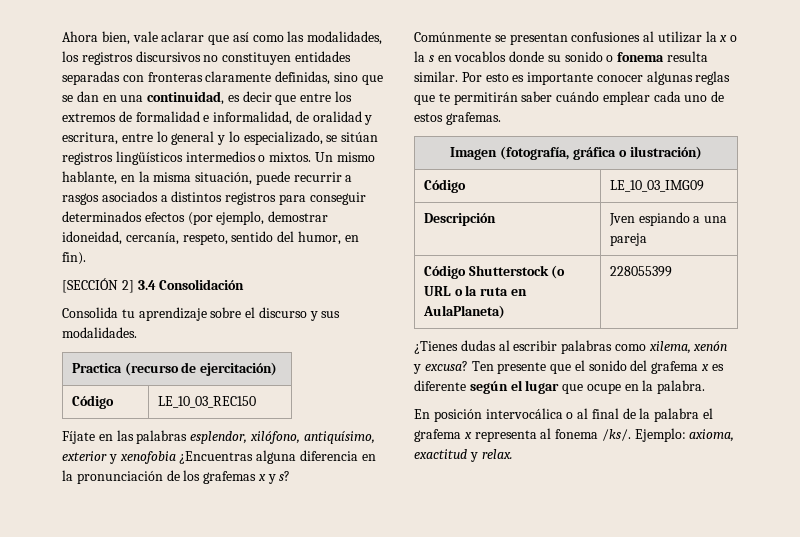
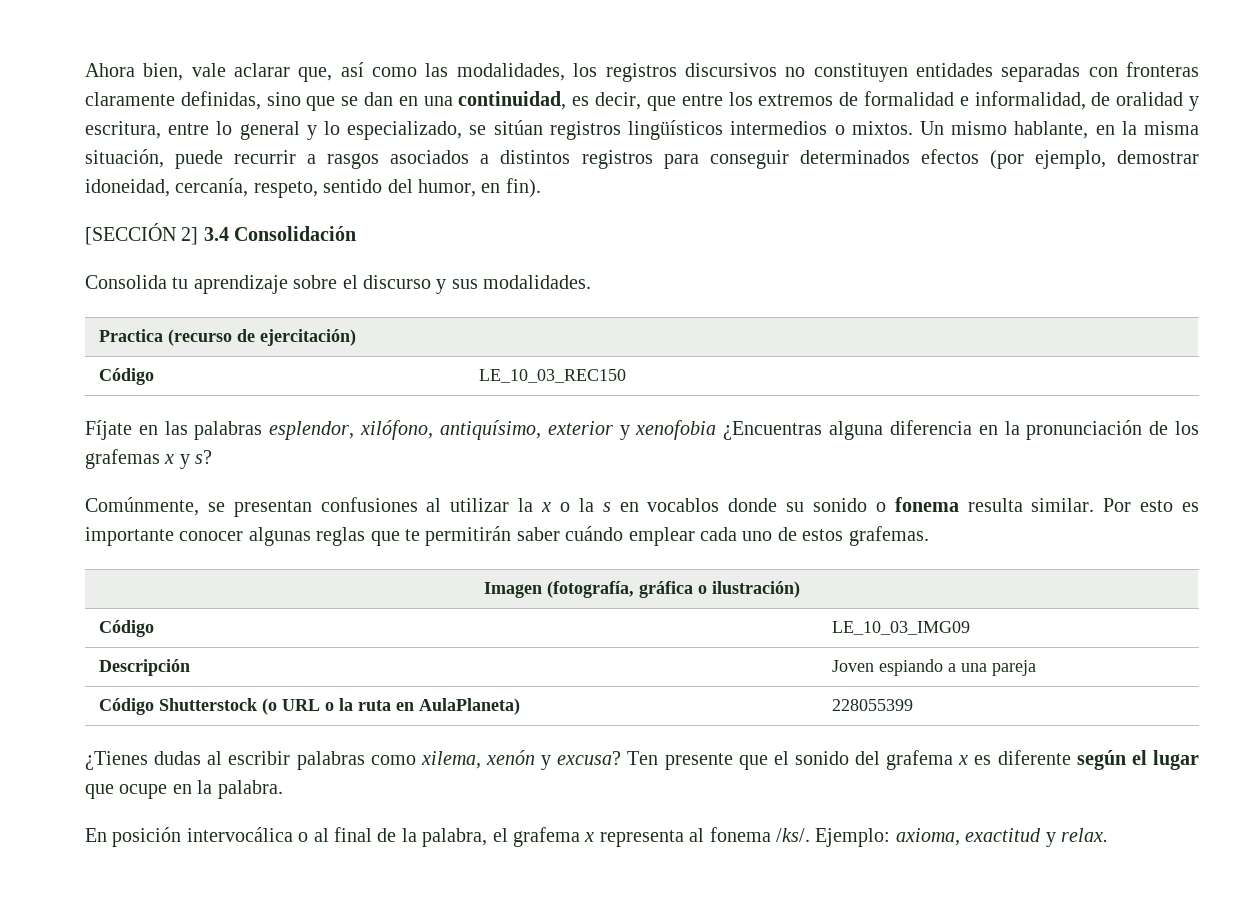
[208,35,230,45] que -> [298,67,333,82] que,
[242,91,272,102] decir -> [595,92,642,110] decir,
[414,32,491,42] Comúnmente -> [85,497,199,516] Comúnmente,
[608,213,635,226] Jven -> [832,660,875,672] Joven
[654,408,700,422] palabra -> [422,828,488,847] palabra,

